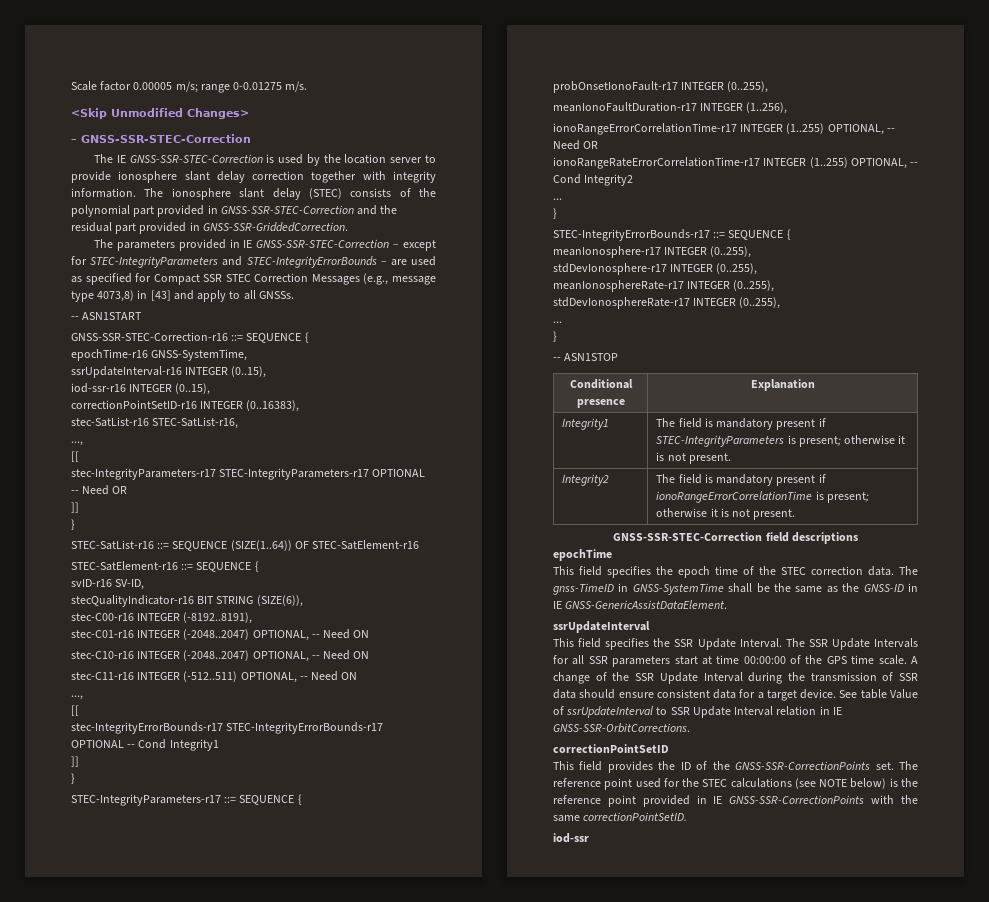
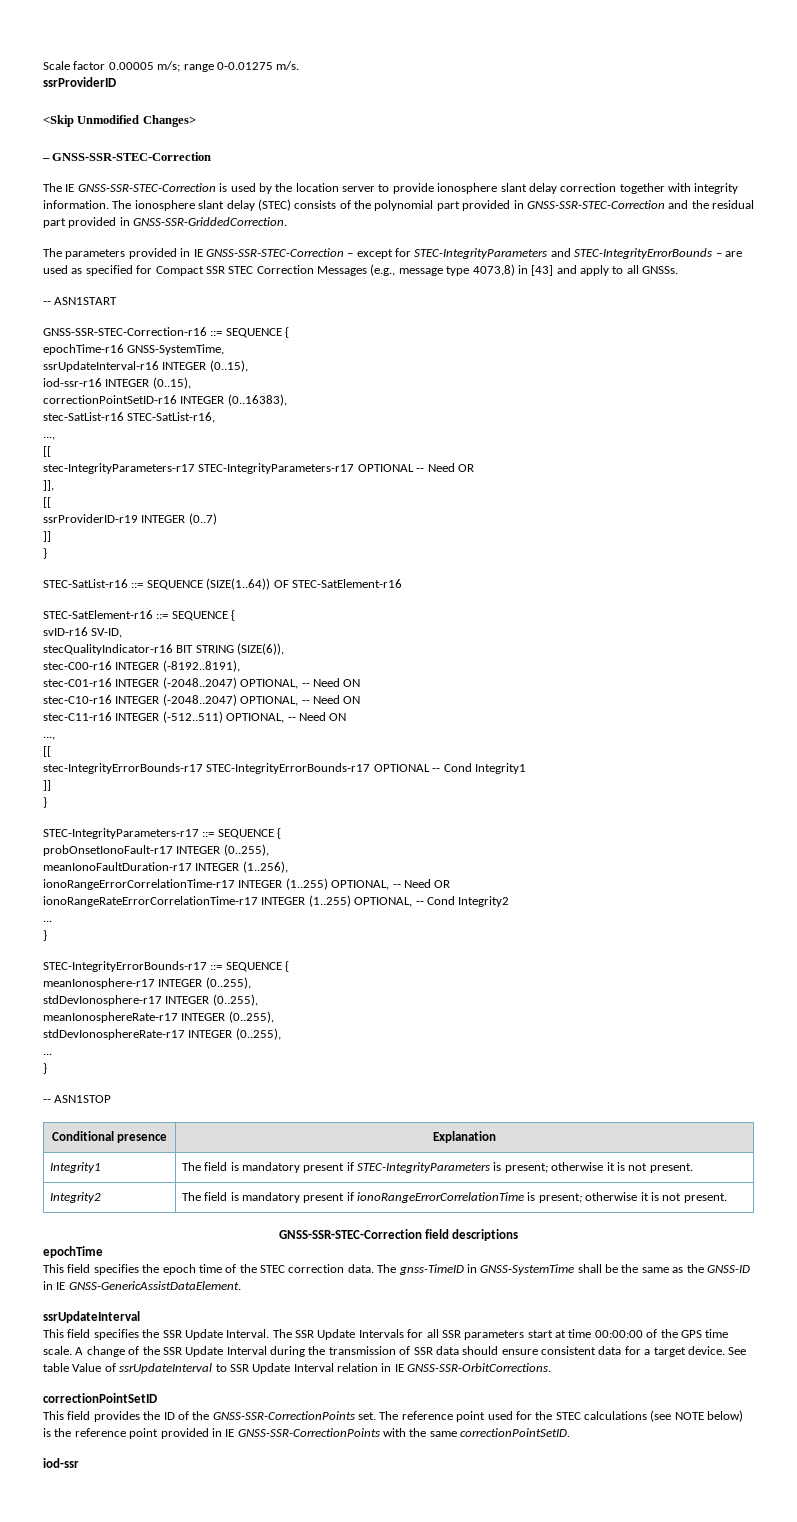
(308, 86) none -> [43,77,116,87] // ssrProviderID
(128, 490) none -> [43,480,54,491] [43,497,51,508] [43,513,217,525] // ]], // [[ // ssrProviderID-r19 INTEGER (0..7)

